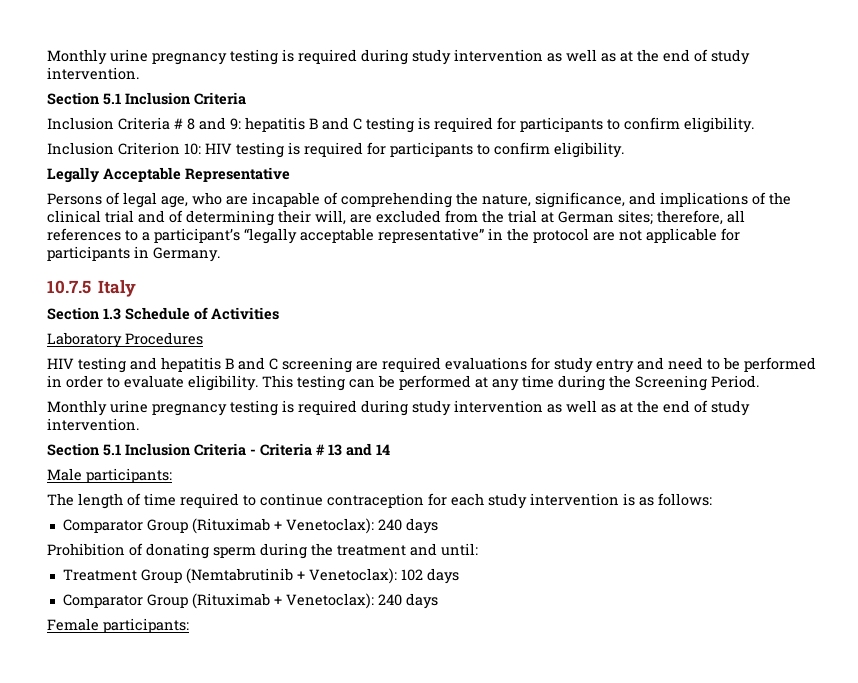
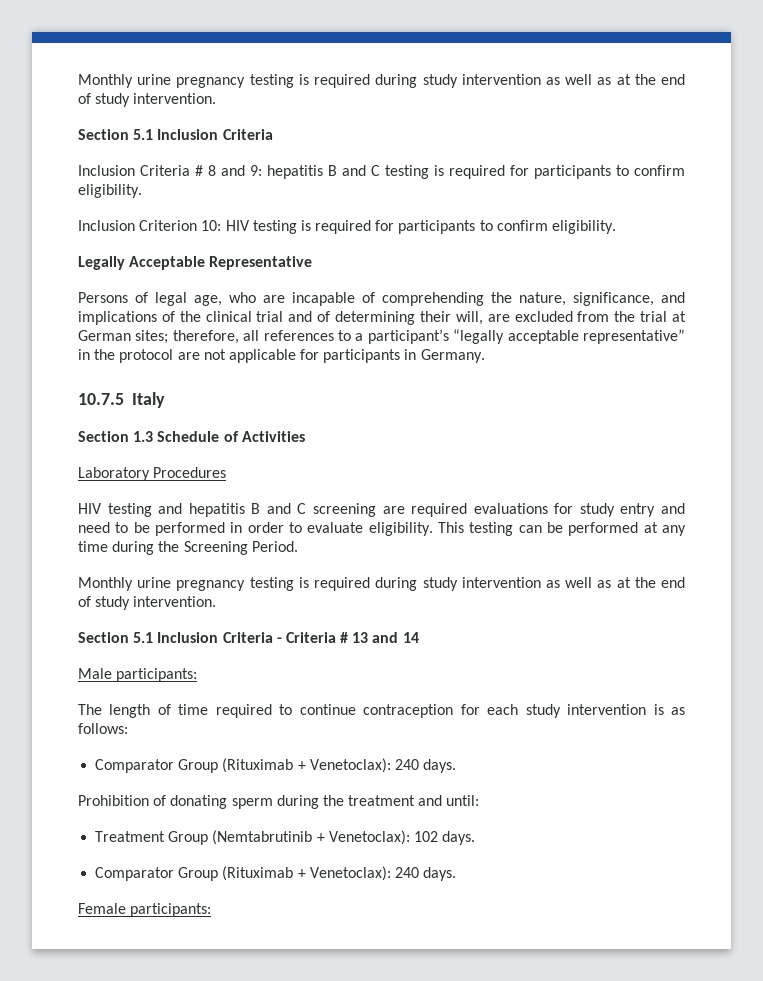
[405,518,438,534] days -> [423,759,457,773] days.
[426,568,459,584] [62,593,438,609] days // Comparator Group (Rituximab + Venetoclax): 240 days -> [442,831,476,845] [95,866,457,881] days. // Comparator Group (Rituximab + Venetoclax): 240 days.

